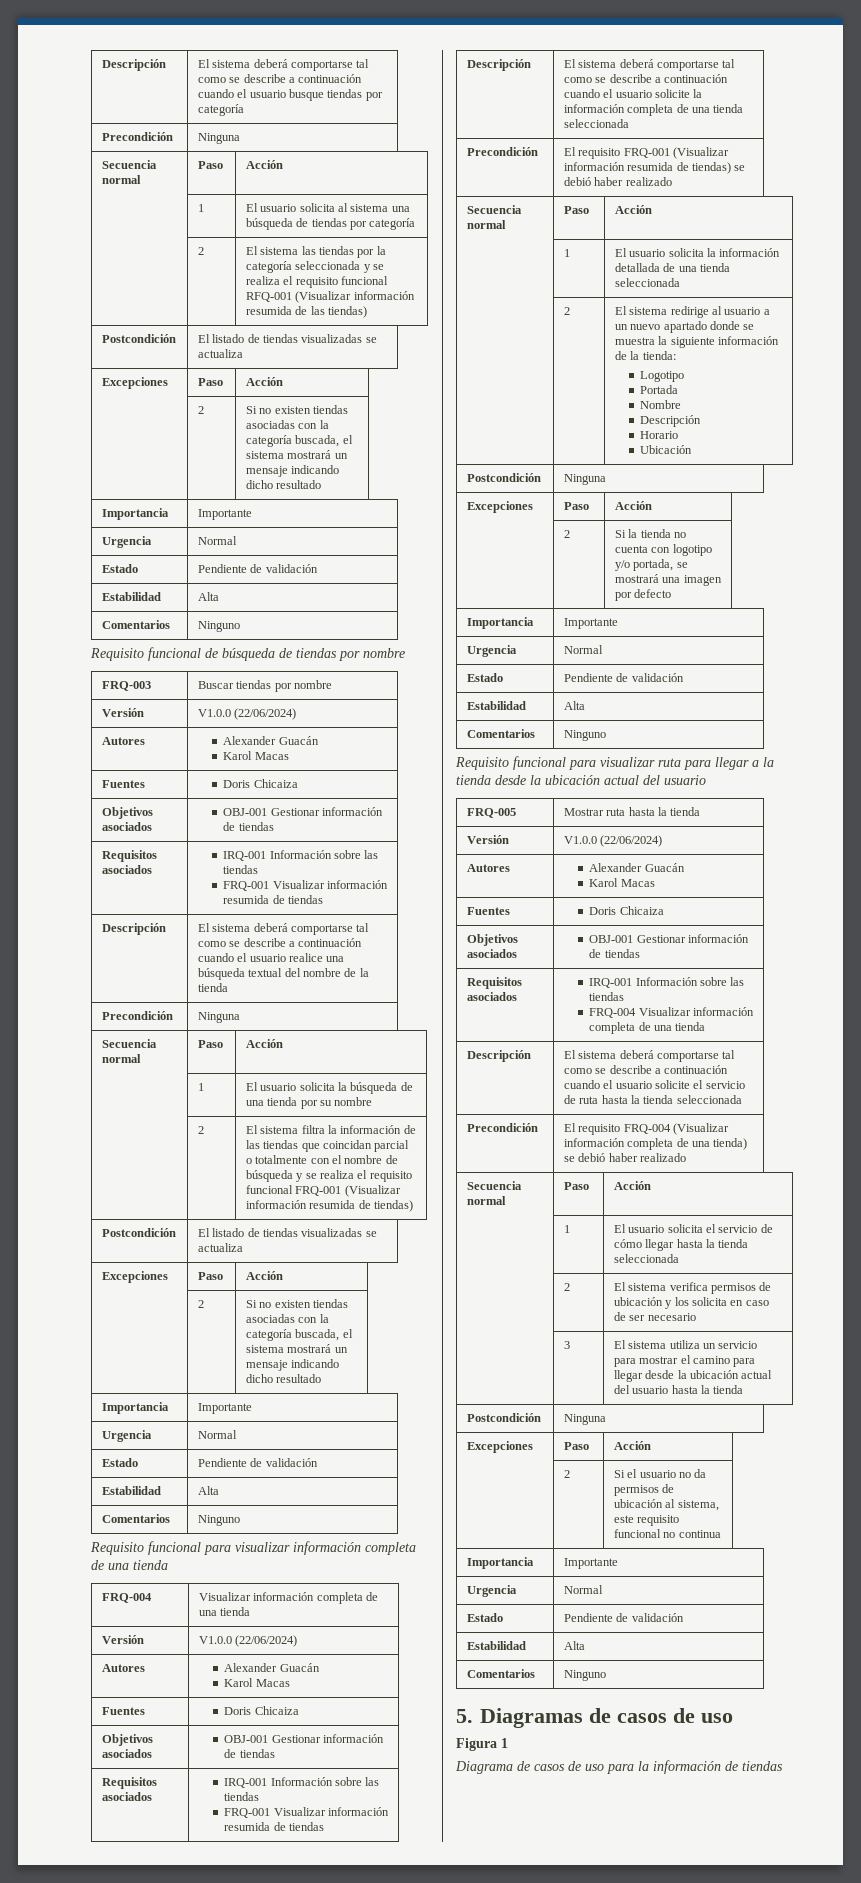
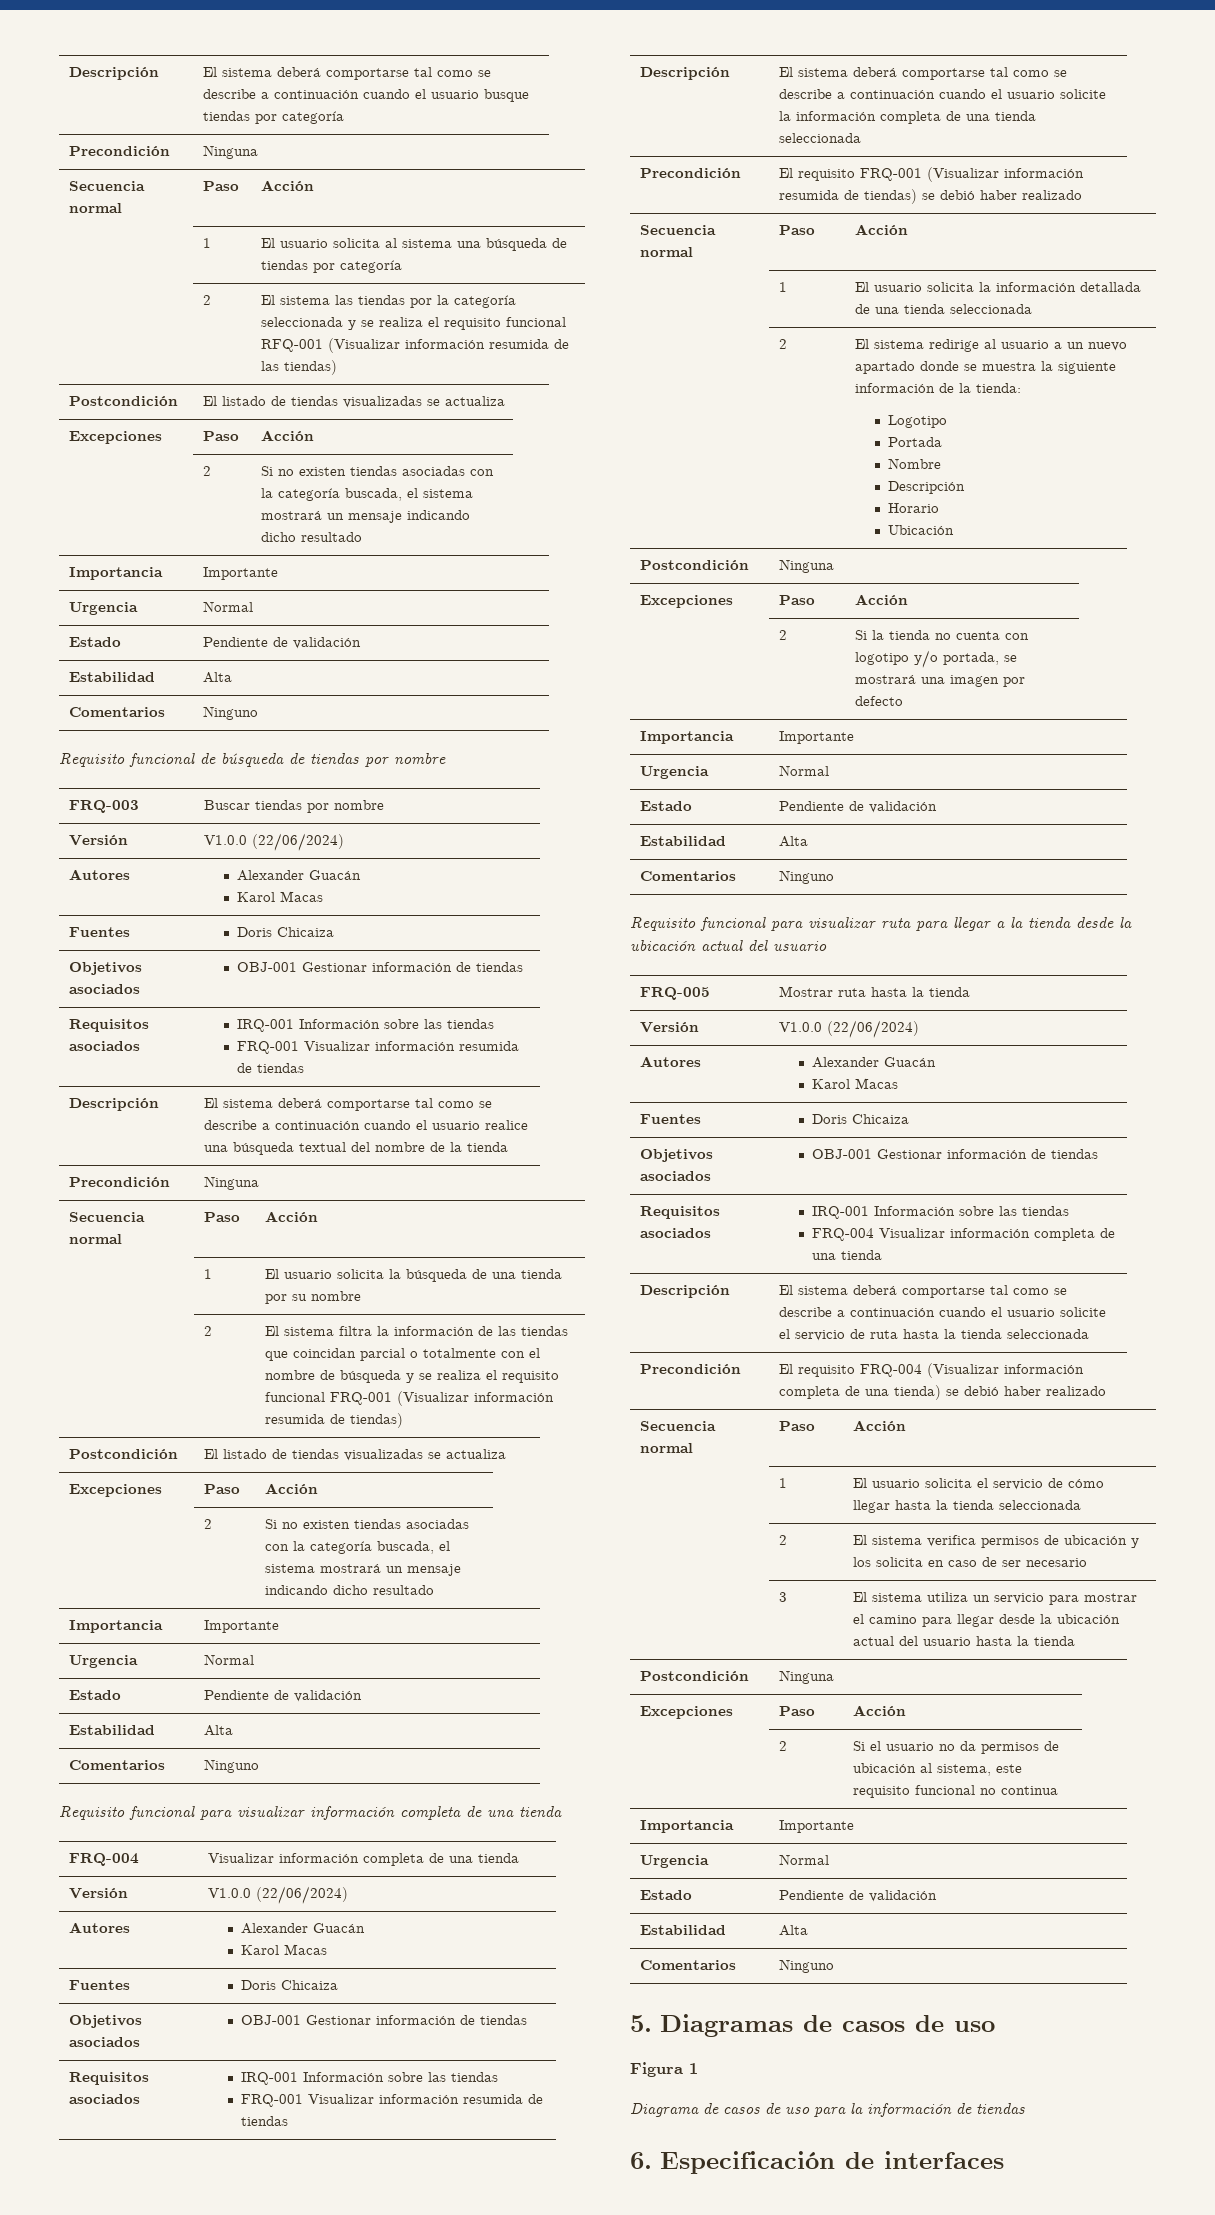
(783, 1766) none -> [630,2151,1004,2174] // 6. Especificación de interfaces

